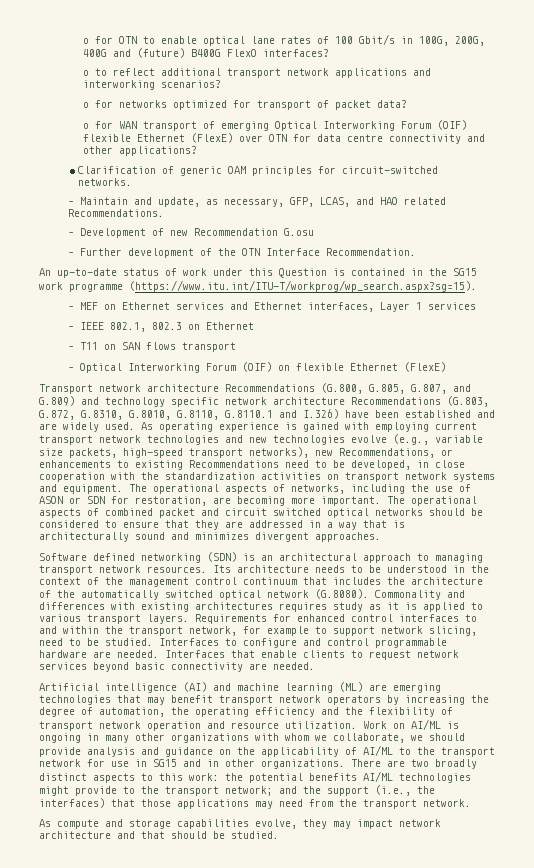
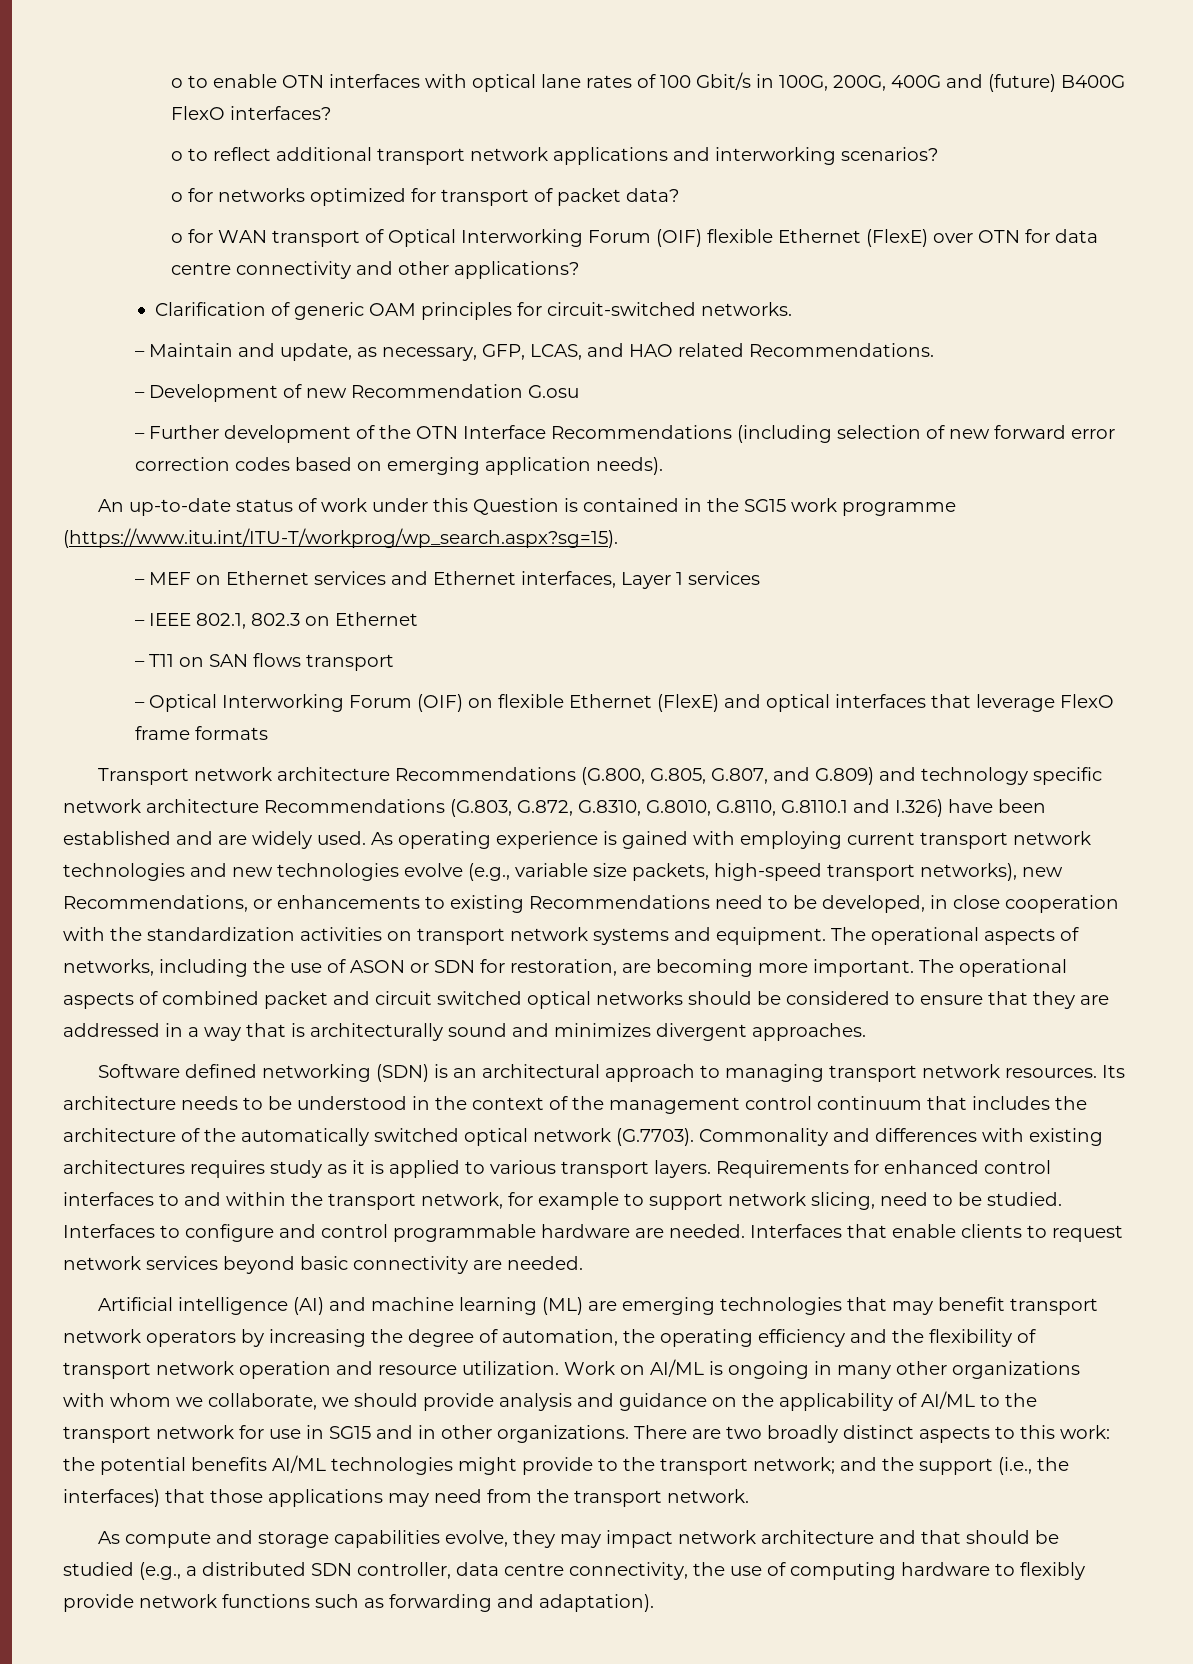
[83,36,198,44] o for OTN to enable -> [170,74,467,88] o to enable OTN interfaces with
[221,121,270,131] emerging -> (384, 236) none
[326,248,417,256] Recommendation. -> [550,425,1115,443] [134,457,663,475] Recommendations (including selection of new forward error correction codes based on emerging application needs).
(447, 367) none -> [723,694,1114,712] [134,726,268,740] and optical interfaces that leverage FlexO frame formats
[315,589,369,599] (G.8080). -> [616,1128,694,1146] (G.7703).
[231,831,279,839] studied. -> [63,1562,1085,1580] [63,1594,654,1612] studied (e.g., a distributed SDN controller, data centre connectivity, the use of computing hardware to flexibly provide network functions such as forwarding and adaptation).

